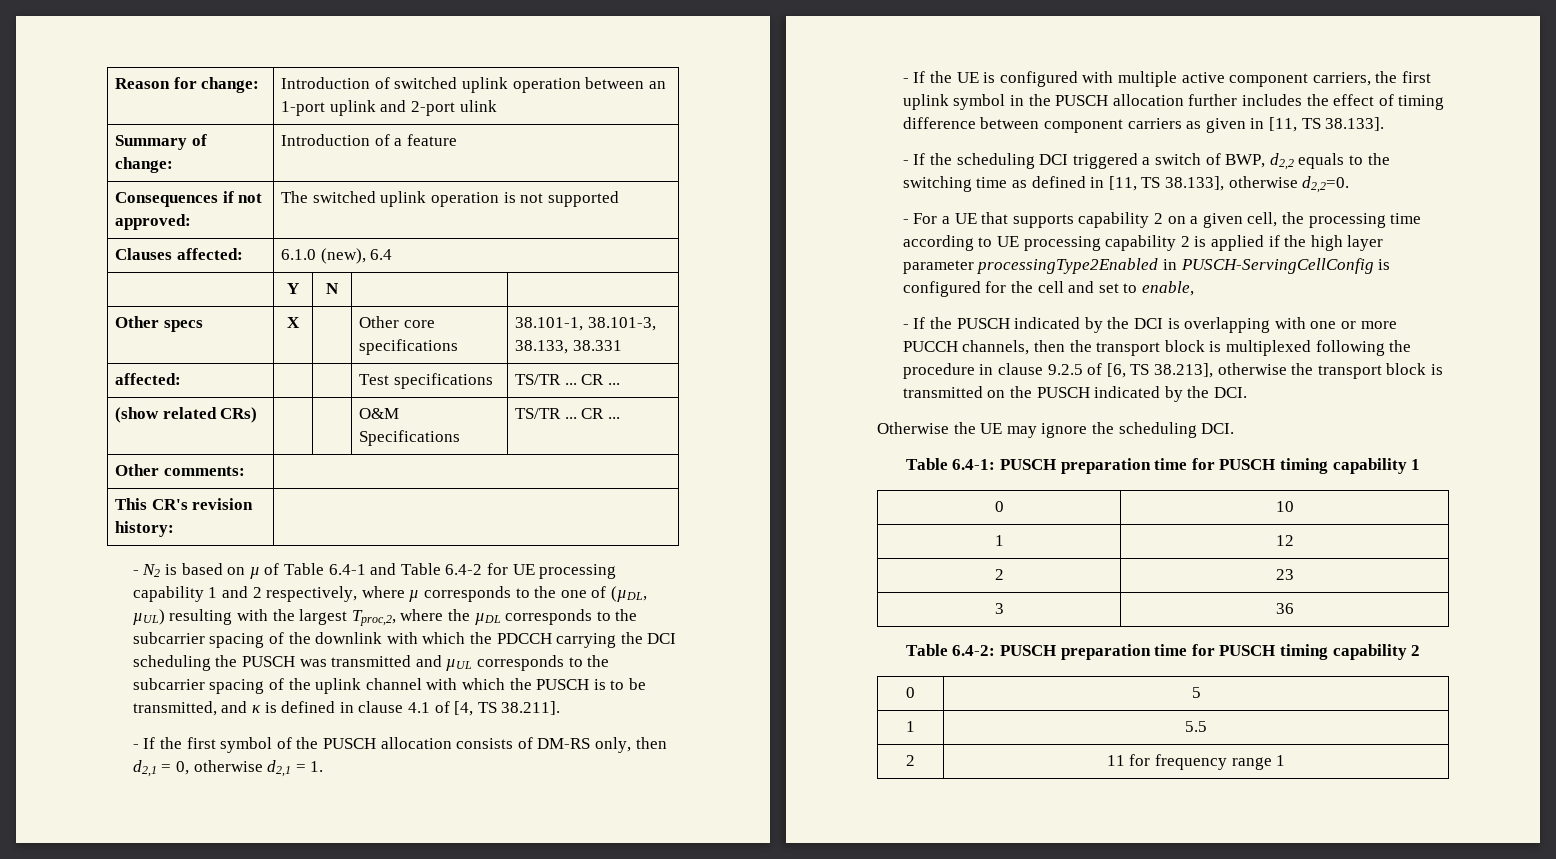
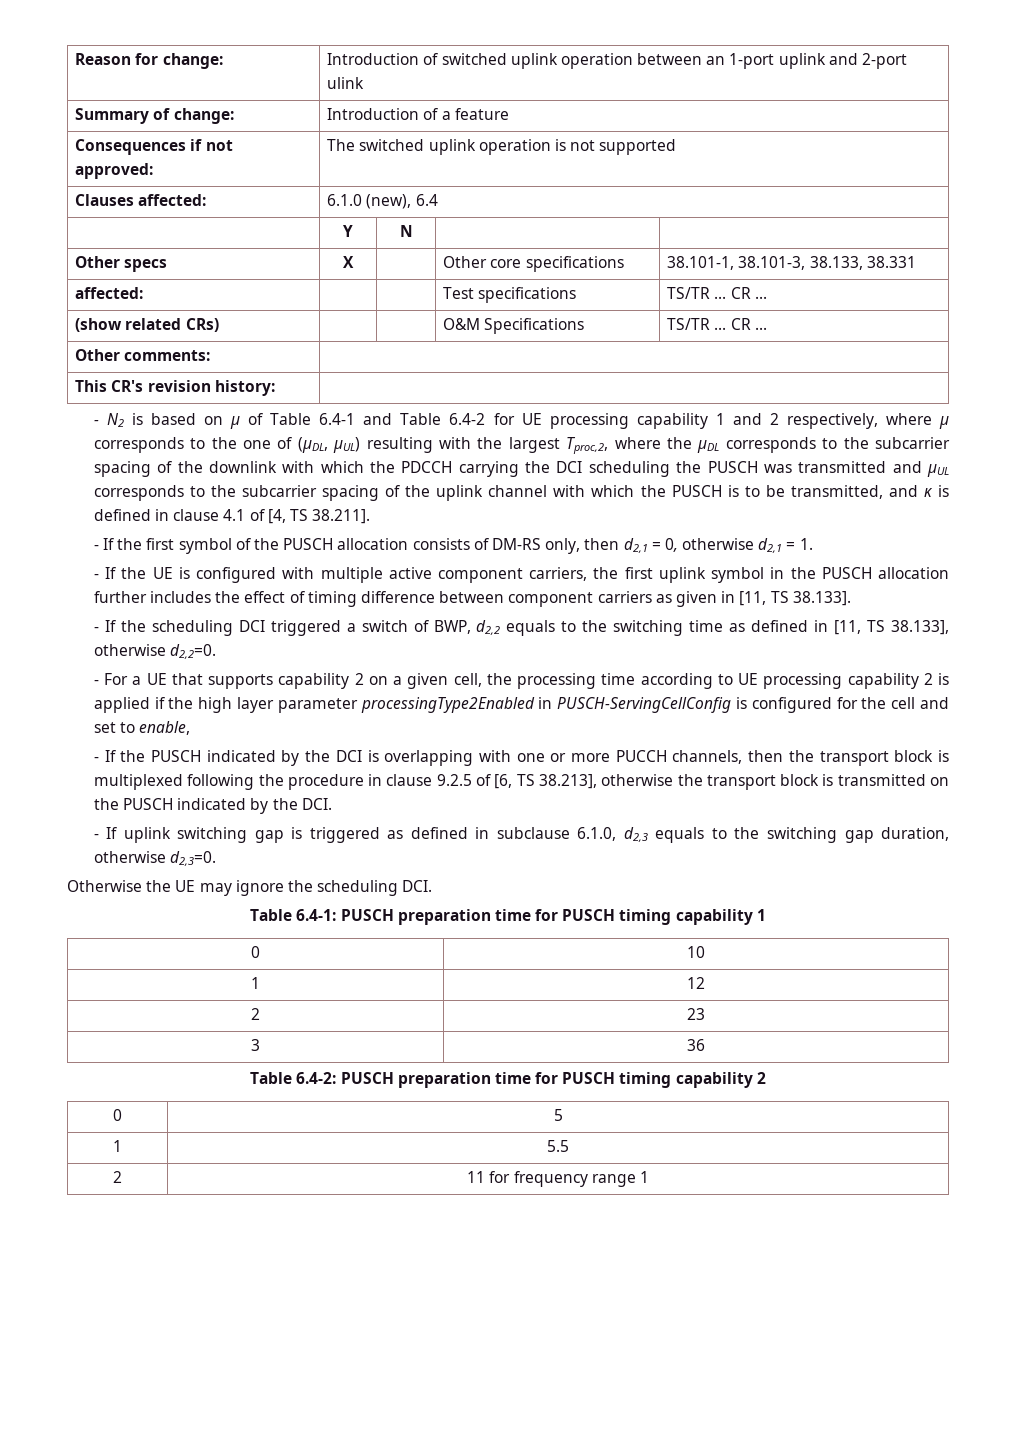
(1247, 392) none -> [93,827,950,843] [93,851,217,866] // - If uplink switching gap is triggered as defined in subclause 6.1.0, d2,3 equals to the switching gap duration, otherwise d2,3=0.

